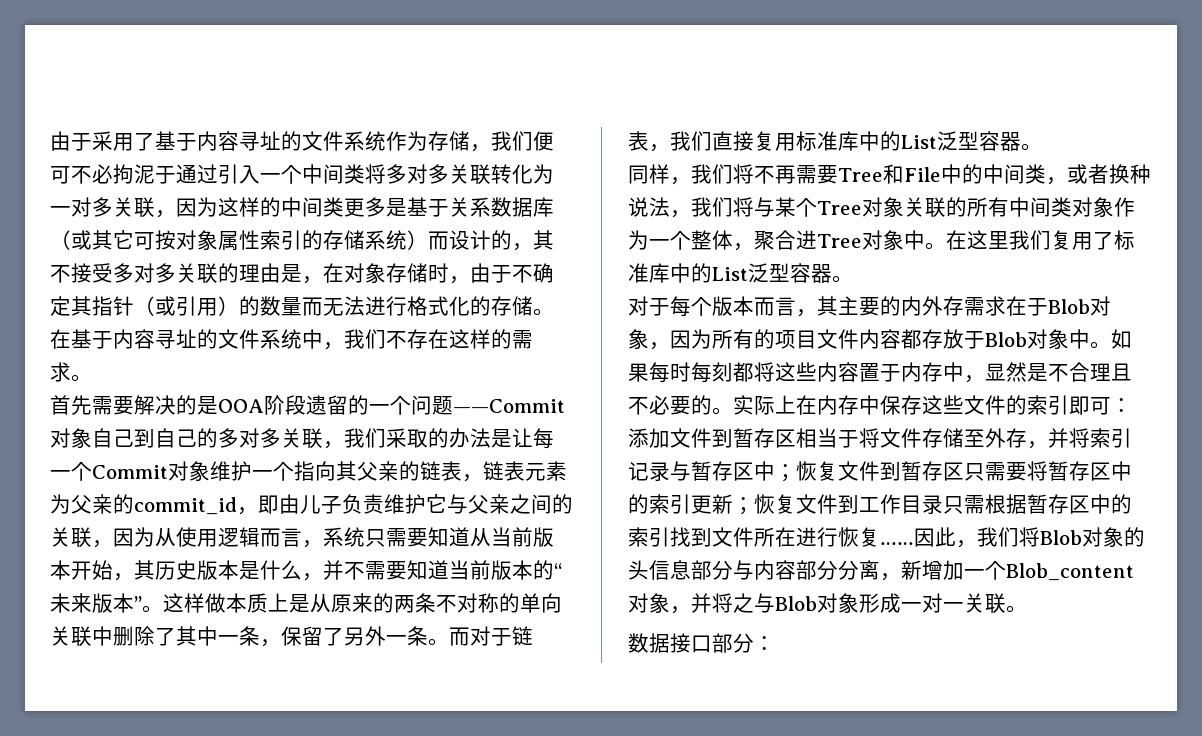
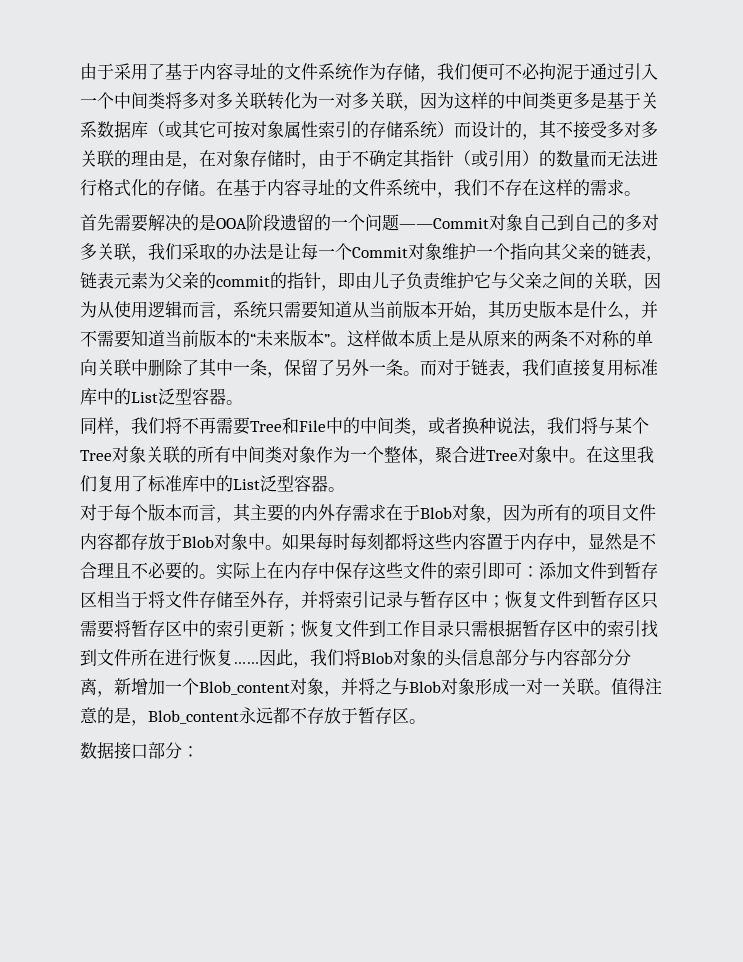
[134,497,237,515] commit_id -> [216,272,321,289] commit的指针
(1027, 609) none -> [611,678,662,695] [80,707,426,726] 值得注意的是，Blob_content永远都不存放于暂存区。

